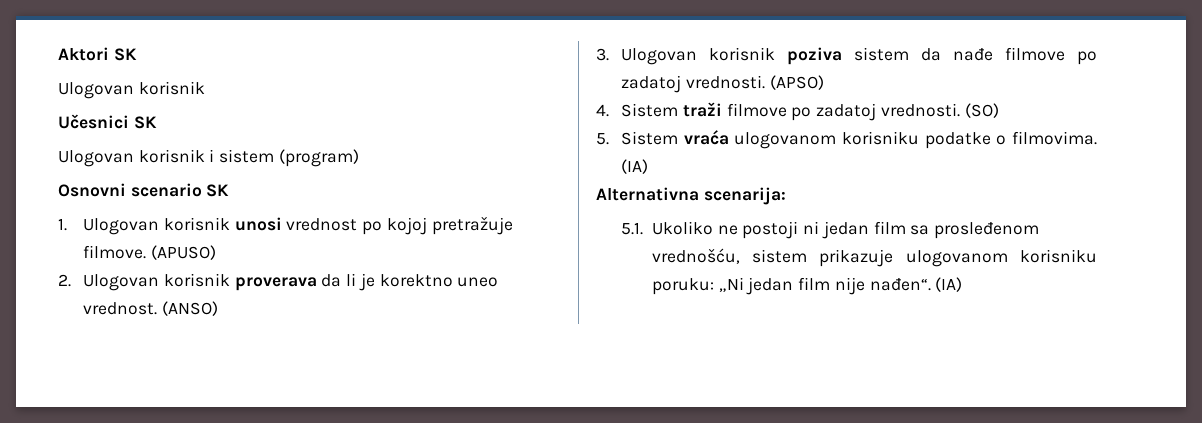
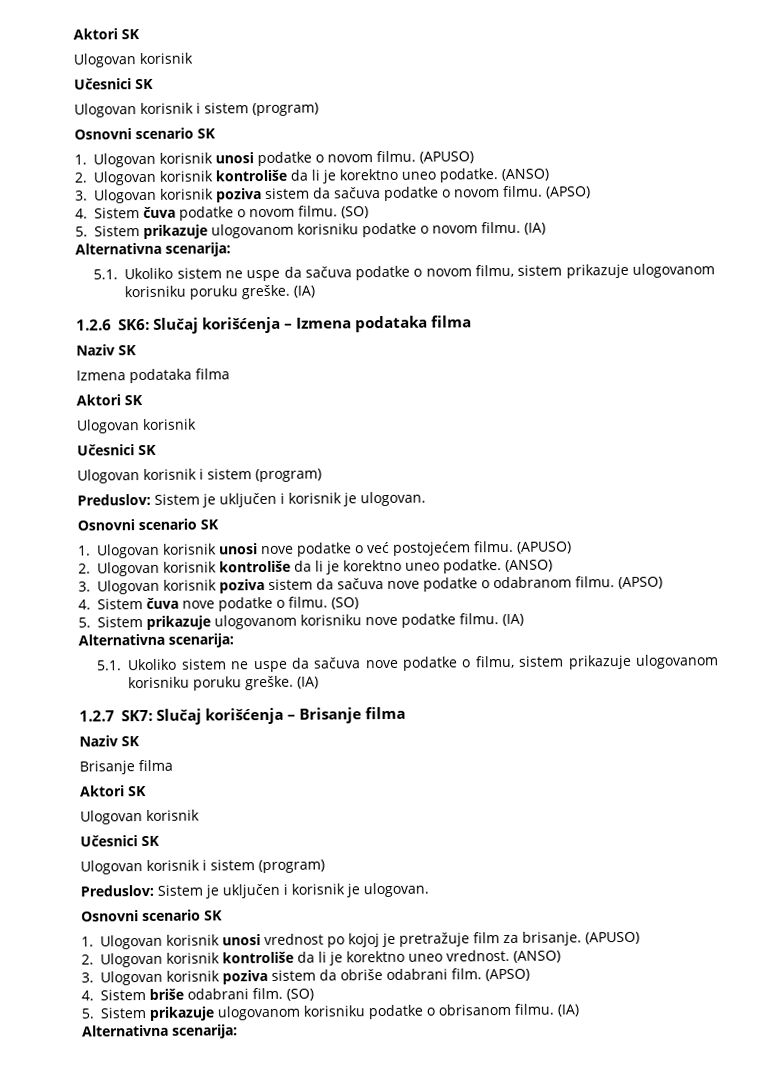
[286,216,513,235] [83,245,216,260] [58,273,317,291] vrednost po kojoj pretražuje filmove. (APUSO) // 2. Ulogovan korisnik proverava -> [257,150,474,167] [74,168,549,186] [75,185,591,204] [75,205,369,221] [75,221,546,240] [75,242,231,257] [93,263,715,282] [124,284,316,300] [76,315,473,334] [76,344,137,356] [76,368,230,384] [76,394,143,406] [76,418,197,434] [77,444,157,456] [77,468,322,484] [77,491,426,508] [77,518,219,531] [78,540,572,559] [78,559,553,577] [78,576,663,595] [78,596,359,612] [78,613,524,630] [78,633,234,648] [96,654,719,673] [128,675,320,691] [79,706,407,725] [79,735,140,747] [79,759,173,775] [80,785,147,797] [80,809,200,825] [80,835,160,847] [80,859,325,875] [80,882,429,899] [81,909,223,922] [81,931,640,950] [81,951,294,968] podatke o novom filmu. (APUSO) // 2. Ulogovan korisnik kontroliše da li je korektno uneo podatke. (ANSO) // 3. Ulogovan korisnik poziva sistem da sačuva podatke o novom filmu. (APSO) // 4. Sistem čuva podatke o novom filmu. (SO) // 5. Sistem prikazuje ulogovanom korisniku podatke o novom filmu. (IA) // Alternativna scenarija: // 5.1. Ukoliko sistem ne uspe da sačuva podatke o novom filmu, sistem prikazuje ulogovanom korisniku poruku greške. (IA) // 1.2.6 SK6: Slučaj korišćenja – Izmena podataka filma // Naziv SK // Izmena podataka filma // Aktori SK // Ulogovan korisnik // Učesnici SK // Ulogovan korisnik i sistem (program) // Preduslov: Sistem je uključen i korisnik je ulogovan. // Osnovni scenario SK // 1. Ulogovan korisnik unosi nove podatke o već postojećem filmu. (APUSO) // 2. Ulogovan korisnik kontroliše da li je korektno uneo podatke. (ANSO) // 3. Ulogovan korisnik poziva sistem da sačuva nove podatke o odabranom filmu. (APSO) // 4. Sistem čuva nove podatke o filmu. (SO) // 5. Sistem prikazuje ulogovanom korisniku nove podatke filmu. (IA) // Alternativna scenarija: // 5.1. Ukoliko sistem ne uspe da sačuva nove podatke o filmu, sistem prikazuje ulogovanom korisniku poruku greške. (IA) // 1.2.7 SK7: Slučaj korišćenja – Brisanje filma // Naziv SK // Brisanje filma // Aktori SK // Ulogovan korisnik // Učesnici SK // Ulogovan korisnik i sistem (program) // Preduslov: Sistem je uključen i korisnik je ulogovan. // Osnovni scenario SK // 1. Ulogovan korisnik unosi vrednost po kojoj je pretražuje film za brisanje. (APUSO) // 2. Ulogovan korisnik kontroliše
[953,47,1097,65] [621,75,824,93] [596,102,999,121] [596,130,1097,149] [621,159,649,174] [596,187,786,205] [621,221,1040,239] [651,248,1097,267] [651,277,963,295] nađe filmove po zadatoj vrednosti. (APSO) // 4. Sistem traži filmove po zadatoj vrednosti. (SO) // 5. Sistem vraća ulogovanom korisniku podatke o filmovima. (IA) // Alternativna scenarija: // 5.1. Ukoliko ne postoji ni jedan film sa prosleđenom vrednošću, sistem prikazuje ulogovanom korisniku poruku: „Ni jedan film nije nađen“. (IA) -> [340,968,530,982] [81,987,314,1001] [81,1003,579,1021] [82,1024,238,1039] obriše odabrani film. (APSO) // 4. Sistem briše odabrani film. (SO) // 5. Sistem prikazuje ulogovanom korisniku podatke o obrisanom filmu. (IA) // Alternativna scenarija:

